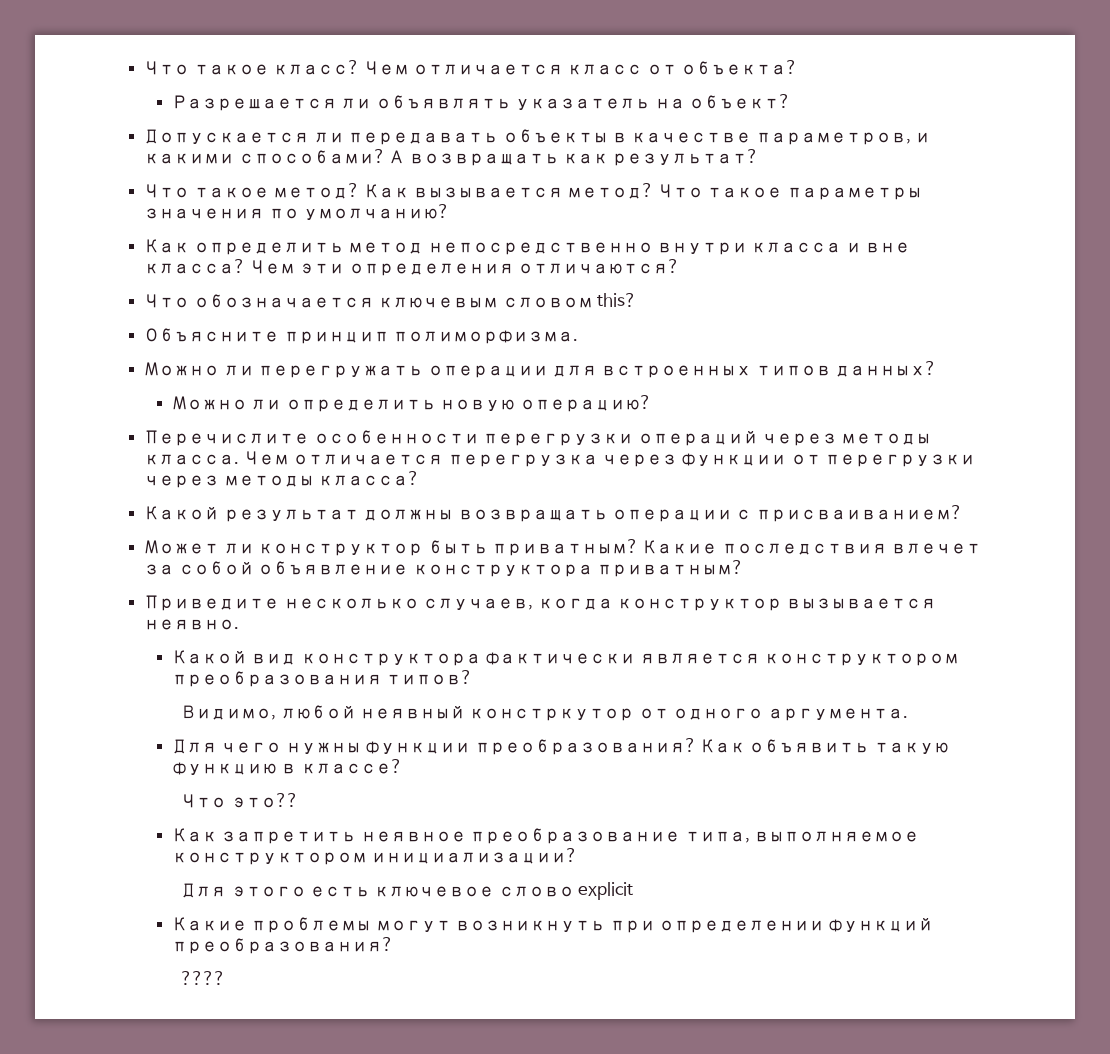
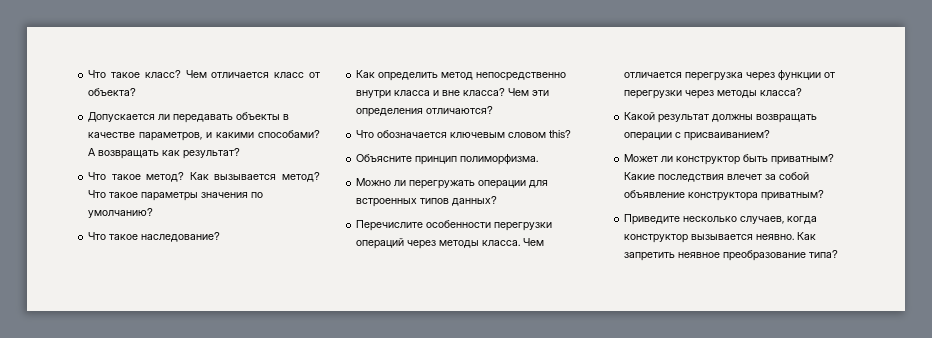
[171,94,790,111] // Разрешается ли объявлять указатель на объект? -> (137, 92) none
(450, 212) none -> [88,232,221,242] // Что такое наследование?
[171,395,651,412] // Можно ли определить новую операцию? -> (498, 201) none
[171,650,959,666] [171,670,473,687] [181,705,908,721] [171,738,949,755] [171,759,402,776] [181,793,298,808] [171,828,919,844] [171,848,578,865] [181,882,634,900] [171,917,934,933] [171,937,393,954] [181,971,226,985] // Какой вид конструктора фактически является конструктором преобразования типов? // Видимо, любой неявный констркутор от одного аргумента. // Для чего нужны функции преобразования? Как объявить такую функцию в классе? // Что это?? // Как запретить неявное преобразование типа, выполняемое конструктором инициализации? // Для этого есть ключевое слово explicit // Какие проблемы могут возникнуть при определении функций преобразования? // ???? -> [797,232,817,240] [624,250,839,261] Как запретить неявное преобразование типа?

